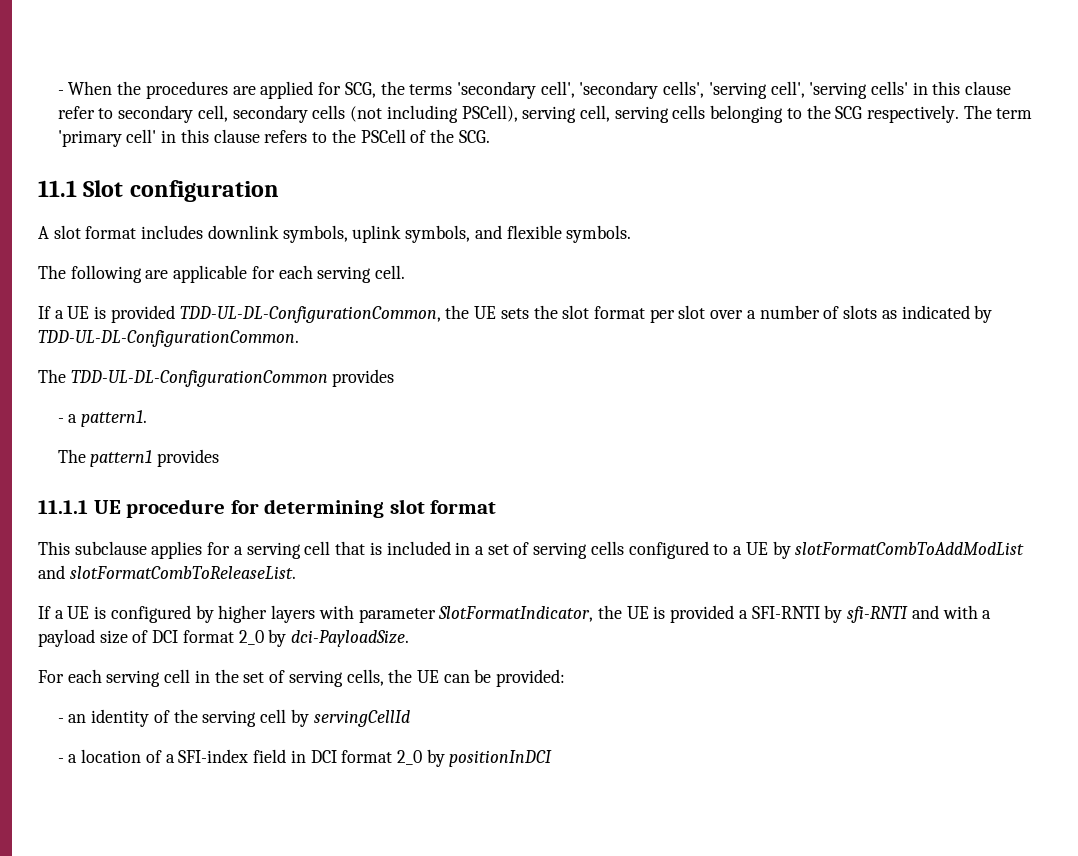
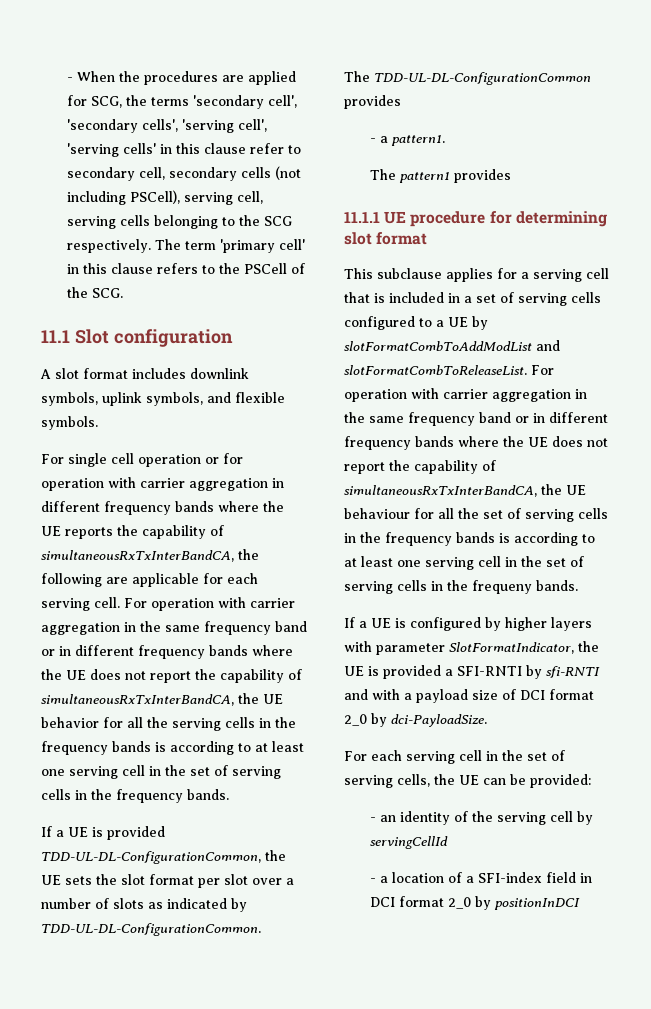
[38,265,66,279] The -> [41,453,243,467] [41,477,284,491] [41,501,284,515] [41,525,224,539] [41,549,259,562] For single cell operation or for operation with carrier aggregation in different frequency bands where the UE reports the capability of simultaneousRxTxInterBandCA, the
(406, 272) none -> [124,597,295,611] [41,621,307,635] [41,645,293,659] [41,669,302,683] [41,693,283,706] [41,717,296,731] [41,741,304,755] [41,765,281,779] [41,789,229,803] For operation with carrier aggregation in the same frequency band or in different frequency bands where the UE does not report the capability of simultaneousRxTxInterBandCA, the UE behavior for all the serving cells in the frequency bands is according to at least one serving cell in the set of serving cells in the frequency bands.
(296, 572) none -> [530,365,554,375] [344,388,587,402] [344,412,608,426] [344,436,608,450] [344,460,496,474] [344,484,586,497] [344,508,608,522] [344,532,595,546] [344,556,584,570] [344,580,578,594] For operation with carrier aggregation in the same frequency band or in different frequency bands where the UE does not report the capability of simultaneousRxTxInterBandCA, the UE behaviour for all the set of serving cells in the frequency bands is according to at least one serving cell in the set of serving cells in the frequeny bands.

